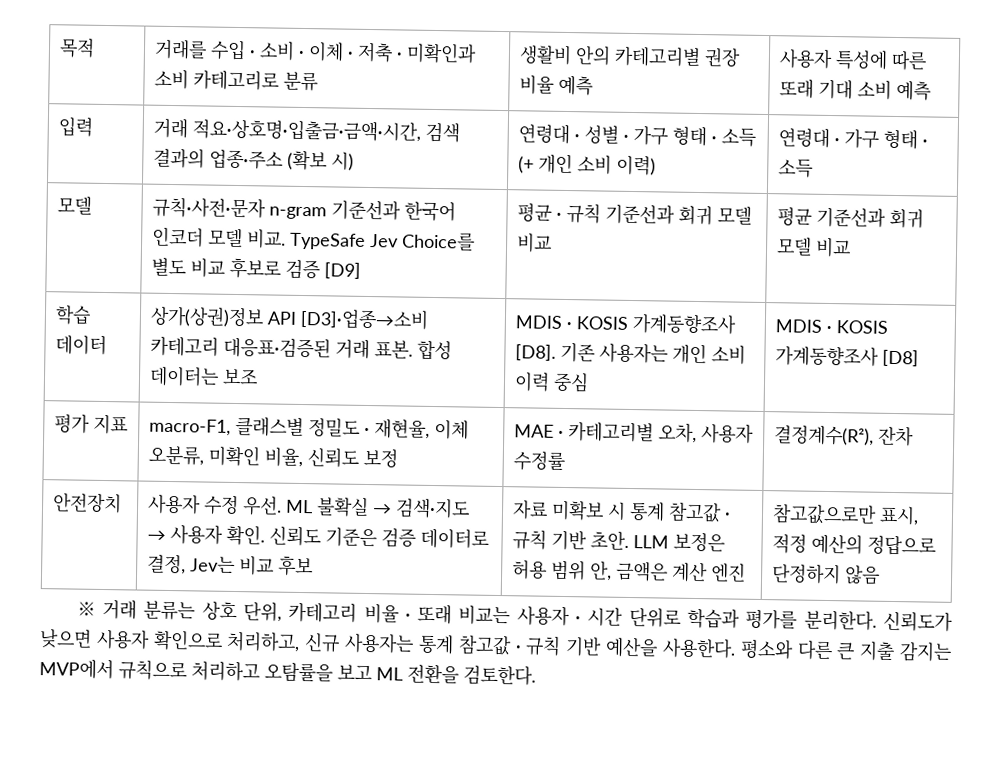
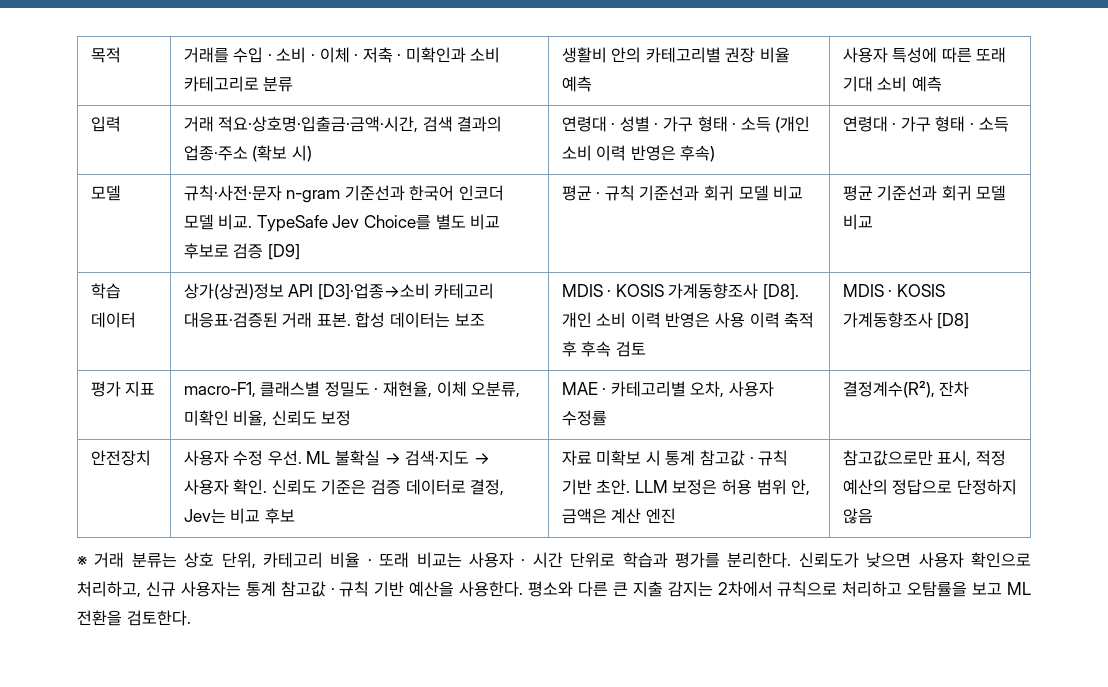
[518,153,657,176] (+ 개인 소비 이력) -> [775,116,811,133] [561,145,716,162] (개인 소비 이력 반영은 후속)
[560,342,669,364] 기존 사용자는 -> (799, 292) none
[553,372,590,393] 중심 -> [665,312,815,328] [561,341,646,357] 반영은 사용 이력 축적 후 후속 검토
[39,659,114,680] MVP에서 -> [717,581,773,597] 2차에서

